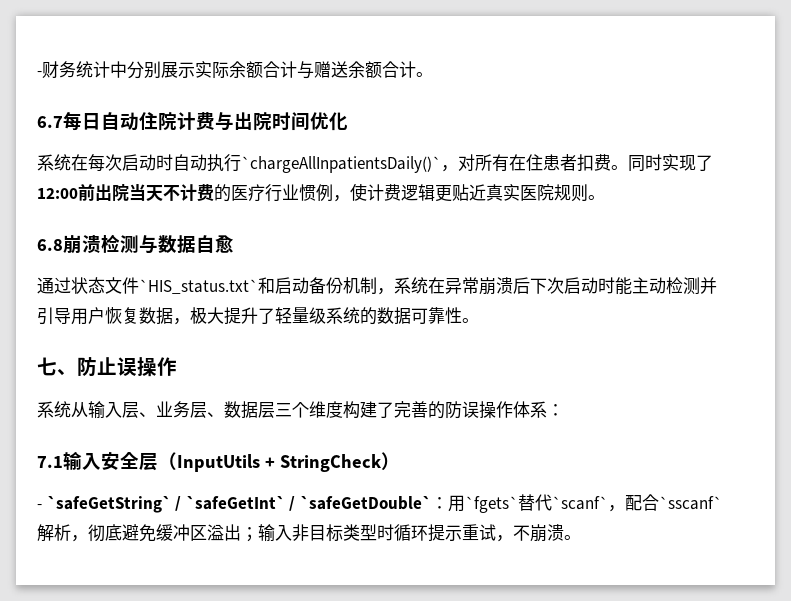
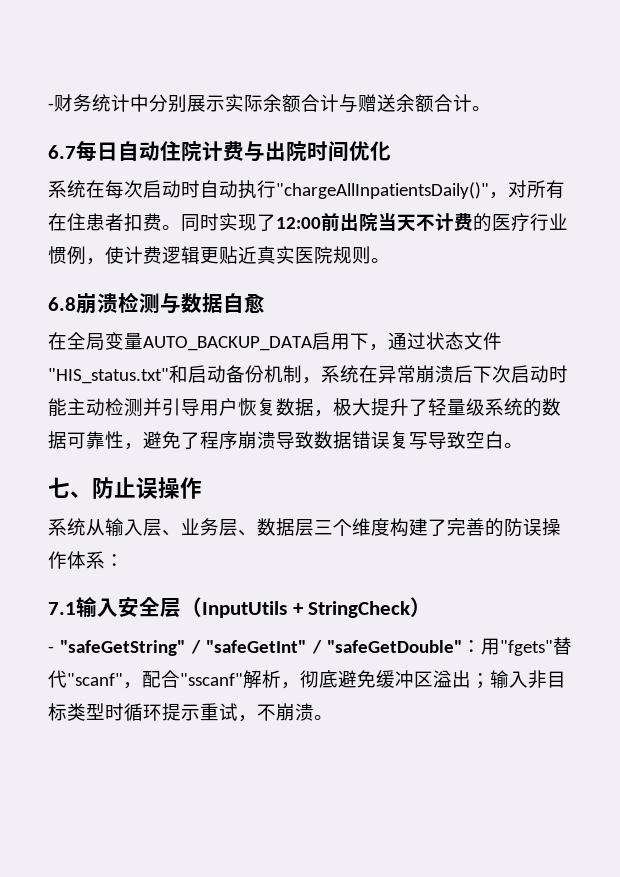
[241,156,441,173] `chargeAllInpatientsDaily()` -> [276,182,489,199] "chargeAllInpatientsDaily()"
(234, 244) none -> [48,332,388,351] 在全局变量AUTO_BACKUP_DATA启用下，
[139,279,258,294] `HIS_status.txt` -> [48,368,169,384] "HIS_status.txt"
(462, 315) none -> [124,431,504,450] ，避免了程序崩溃导致数据错误复写导致空白
[46,494,722,513] `safeGetString` / `safeGetInt` / `safeGetDouble`：用`fgets`替代`scanf`，配合`sscanf` -> [60,637,572,656] [48,670,243,689] "safeGetString" / "safeGetInt" / "safeGetDouble"：用"fgets"替代"scanf"，配合"sscanf"

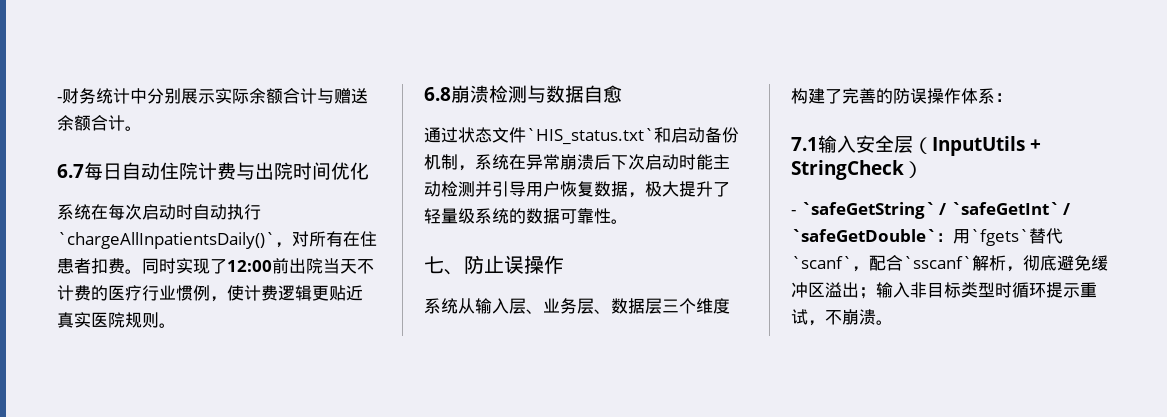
[276,182,489,199] "chargeAllInpatientsDaily()" -> [57,232,275,249] `chargeAllInpatientsDaily()`
[48,332,388,351] 在全局变量AUTO_BACKUP_DATA启用下， -> (622, 94) none
[48,368,169,384] "HIS_status.txt" -> [526,128,654,145] `HIS_status.txt`
[124,431,504,450] ，避免了程序崩溃导致数据错误复写导致空白 -> (611, 216) none
[60,637,572,656] [48,670,243,689] "safeGetString" / "safeGetInt" / "safeGetDouble"：用"fgets"替代"scanf"，配合"sscanf" -> [800,202,1071,219] [791,228,1063,246] [791,255,972,272] `safeGetString` / `safeGetInt` / `safeGetDouble`：用`fgets`替代`scanf`，配合`sscanf`

